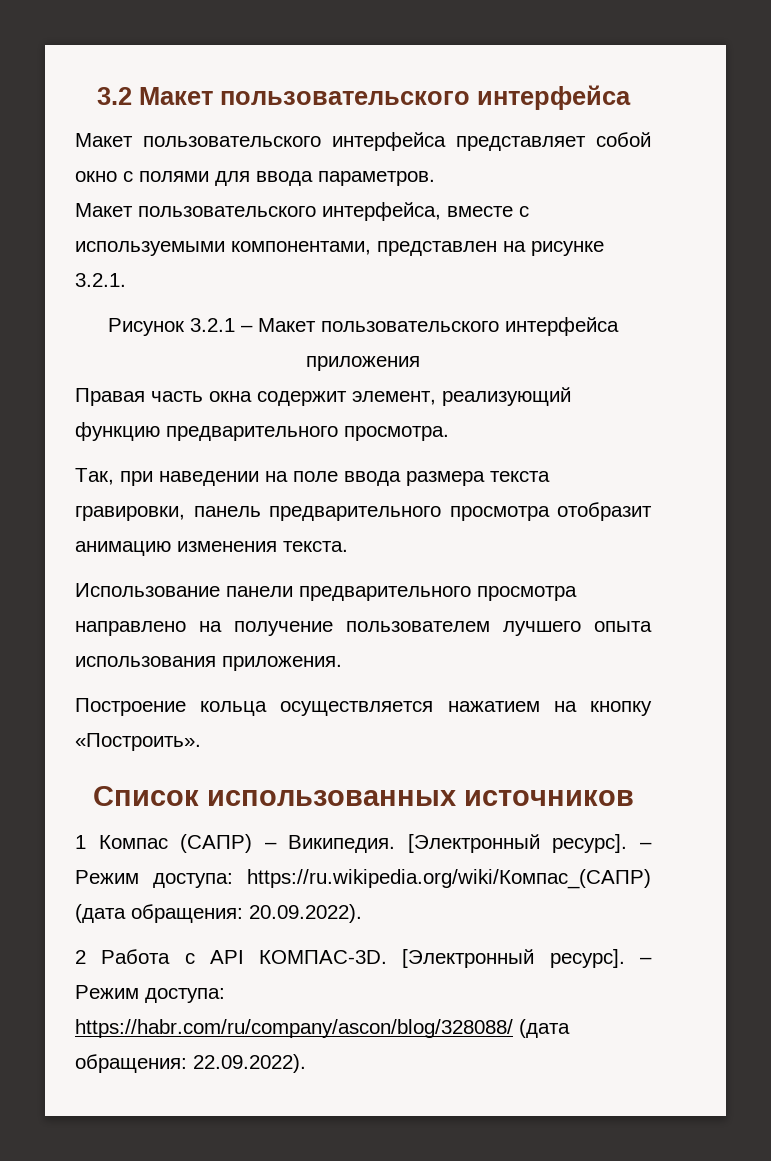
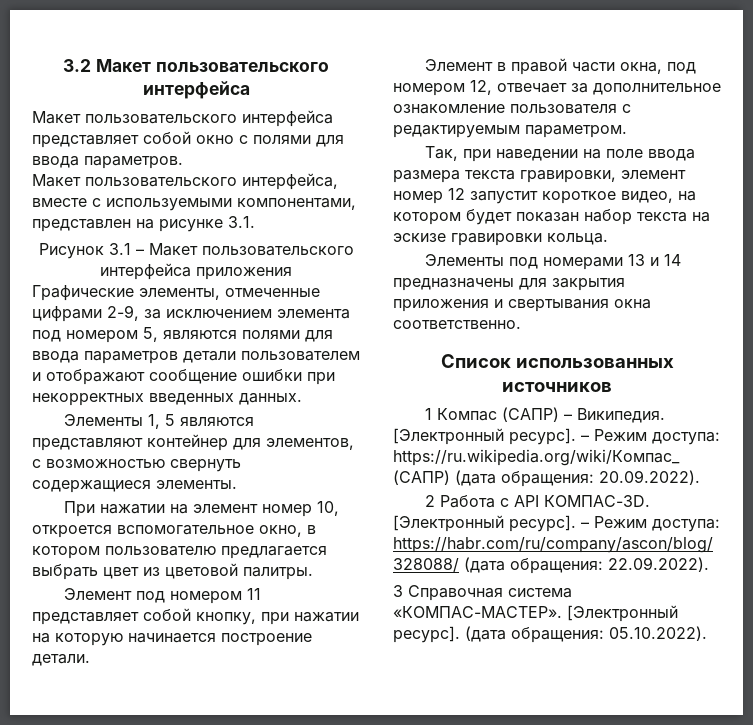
[75,273,126,287] 3.2.1. -> [228,216,255,228] 3.1.
[190,318,235,332] 3.2.1 -> [108,243,131,255] 3.1
[75,387,571,406] [75,422,449,441] Правая часть окна содержит элемент, реализующий функцию предварительного просмотра. -> [32,285,320,301] [32,305,350,322] [32,327,333,343] [32,351,360,364] [32,369,335,385] [32,393,302,406] [63,414,254,429] [32,434,354,451] [32,459,241,472] [32,480,237,493] [63,501,339,517] [32,525,316,538] [32,546,327,559] [32,563,313,580] [63,588,261,604] [32,608,359,625] [32,633,312,646] [32,654,90,666] [424,58,696,75] [393,80,721,96] [393,104,631,114] [393,125,627,138] Графические элементы, отмеченные цифрами 2-9, за исключением элемента под номером 5, являются полями для ввода параметров детали пользователем и отображают сообщение ошибки при некорректных введенных данных. // Элементы 1, 5 являются представляют контейнер для элементов, с возможностью свернуть содержащиеся элементы. // При нажатии на элемент номер 10, откроется вспомогательное окно, в котором пользователю предлагается выбрать цвет из цветовой палитры. // Элемент под номером 11 представляет собой кнопку, при нажатии на которую начинается построение детали. // Элемент в правой части окна, под номером 12, отвечает за дополнительное ознакомление пользователя с редактируемым параметром.
[193,502,652,521] [75,541,348,556] [75,583,577,601] [75,621,652,636] [75,656,342,671] [75,698,652,716] [75,733,201,751] панель предварительного просмотра отобразит анимацию изменения текста. // Использование панели предварительного просмотра направлено на получение пользователем лучшего опыта использования приложения. // Построение кольца осуществляется нажатием на кнопку «Построить». -> [621,170,686,179] [393,188,696,204] [393,209,710,225] [393,233,608,246] [424,254,681,270] [393,278,625,291] [393,299,651,312] [393,320,521,329] элемент номер 12 запустит короткое видео, на котором будет показан набор текста на эскизе гравировки кольца. // Элементы под номерами 13 и 14 предназначены для закрытия приложения и свертывания окна соответственно.
(306, 1063) none -> [393,585,572,601] [393,605,678,622] [393,626,707,643] // 3 Справочная система «КОМПАС-МАСТЕР». [Электронный ресурс]. (дата обращения: 05.10.2022).

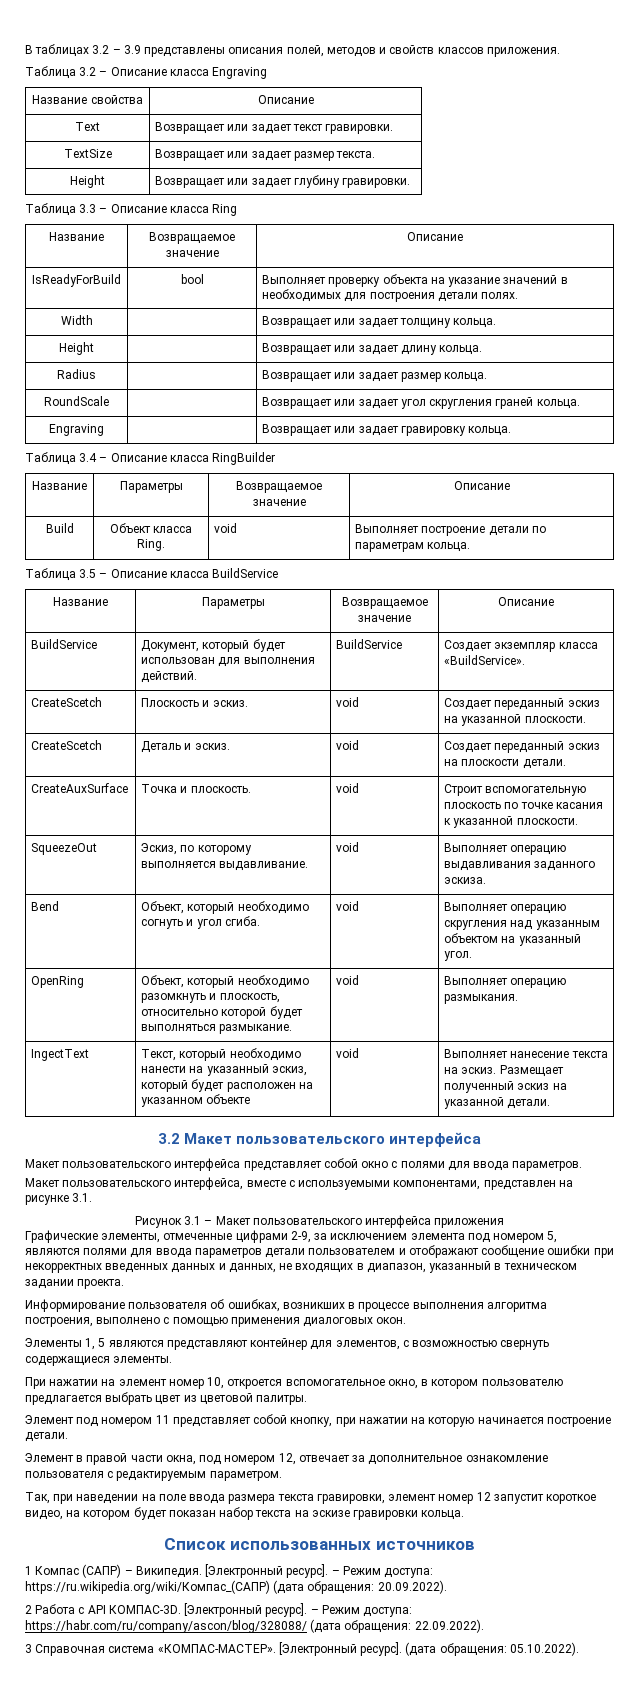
(63, 65) none -> [25,44,560,57] [25,66,268,79] [32,95,143,104] [257,95,314,104] [75,122,100,131] [155,122,394,134] [63,149,112,158] [155,149,376,161] [70,175,105,188] [155,175,411,188] [25,203,238,216] [49,232,104,241] [149,232,235,244] [165,250,219,257] [406,232,463,241] [32,274,121,287] [180,274,204,284] [262,274,568,287] [262,289,519,302] [60,315,93,325] [262,316,497,328] [59,342,94,355] [262,343,483,355] [57,369,96,379] [262,370,488,382] [44,396,109,406] [262,397,580,409] [49,424,104,436] [262,424,512,436] [25,452,276,465] [32,481,87,490] [119,481,183,493] [236,481,322,493] [252,499,306,506] [453,481,510,490] [45,523,74,533] [109,523,193,533] [137,539,165,551] [214,523,238,533] [355,524,546,536] [355,542,471,552] [25,568,279,581] [53,597,108,606] [201,597,265,609] [341,597,428,609] [358,615,411,622] [498,597,554,606] [31,639,98,649] [141,639,286,652] [141,657,315,667] [141,671,198,683] [336,639,403,649] [444,640,598,652] [444,655,526,665] [31,697,103,707] [141,698,248,707] [336,697,360,707] [444,698,600,710] [444,714,586,726] [31,740,103,750] [141,741,230,753] [336,740,360,750] [444,741,600,753] [444,759,566,769] [31,783,129,793] [141,784,251,793] [336,783,360,793] [444,784,587,796] [444,802,603,809] [444,816,578,828] [31,843,98,855] [141,843,252,855] [141,861,309,871] [336,842,360,852] [444,843,567,855] [444,861,596,871] [444,877,487,884] [31,901,60,911] [141,901,309,914] [141,916,260,929] [336,901,360,911] [444,902,567,914] [444,920,600,930] [444,933,581,946] [444,951,473,961] [31,976,85,988] [141,975,309,988] [141,993,280,1003] [141,1006,303,1019] [141,1024,293,1034] [336,975,360,985] [444,976,567,988] [444,994,519,1004] [31,1049,90,1061] [141,1048,301,1061] [141,1064,307,1076] [141,1079,313,1092] [141,1094,251,1107] [336,1048,360,1058] [444,1049,608,1058] [444,1065,564,1077] [444,1081,567,1093] [444,1097,551,1109] В таблицах 3.2 – 3.9 представлены описания полей, методов и свойств классов приложения. // Таблица 3.2 – Описание класса Engraving // Название свойства | Описание // Text | Возвращает или задает текст гравировки. // TextSize | Возвращает или задает размер текста. // Height | Возвращает или задает глубину гравировки. // Таблица 3.3 – Описание класса Ring // Название | Возвращаемое значение | Описание // IsReadyForBuild | bool | Выполняет проверку объекта на указание значений в необходимых для построения детали полях. // Width | | Возвращает или задает толщину кольца. // Height | | Возвращает или задает длину кольца. // Radius | | Возвращает или задает размер кольца. // RoundScale | | Возвращает или задает угол скругления граней кольца. // Engraving | | Возвращает или задает гравировку кольца. // Таблица 3.4 – Описание класса RingBuilder // Название | Параметры | Возвращаемое значение | Описание // Build | Объект класса Ring. | void | Выполняет построение детали по параметрам кольца. // Таблица 3.5 – Описание класса BuildService // Название | Параметры | Возвращаемое значение | Описание // BuildService | Документ, который будет использован для выполнения действий. | BuildService | Создает экземпляр класса «BuildService». // CreateScetch | Плоскость и эскиз. | void | Создает переданный эскиз на указанной плоскости. // CreateScetch | Деталь и эскиз. | void | Создает переданный эскиз на плоскости детали. // CreateAuxSurface | Точка и плоскость. | void | Строит вспомогательную плоскость по точке касания к указанной плоскости. // SqueezeOut | Эскиз, по которому выполняется выдавливание. | void | Выполняет операцию выдавливания заданного эскиза. // Bend | Объект, который необходимо согнуть и угол сгиба. | void | Выполняет операцию скругления над указанным объектом на указанный угол. // OpenRing | Объект, который необходимо разомкнуть и плоскость, относительно которой будет выполняться размыкание. | void | Выполняет операцию размыкания. // IngectText | Текст, который необходимо нанести на указанный эскиз, который будет расположен на указанном объекте | void | Выполняет нанесение текста на эскиз. Размещает полученный эскиз на указанной детали. //
[239,393,302,405] данных. -> [171,1261,577,1273] [25,1279,125,1289] [25,1299,547,1312] [25,1317,407,1327] данных и данных, не входящих в диапазон, указанный в техническом задании проекта. // Информирование пользователя об ошибках, возникших в процессе выполнения алгоритма построения, выполнено с помощью применения диалоговых окон.
[424,254,681,270] [393,278,625,291] [393,299,651,312] [393,320,521,329] // Элементы под номерами 13 и 14 предназначены для закрытия приложения и свертывания окна соответственно. -> (465, 1515) none

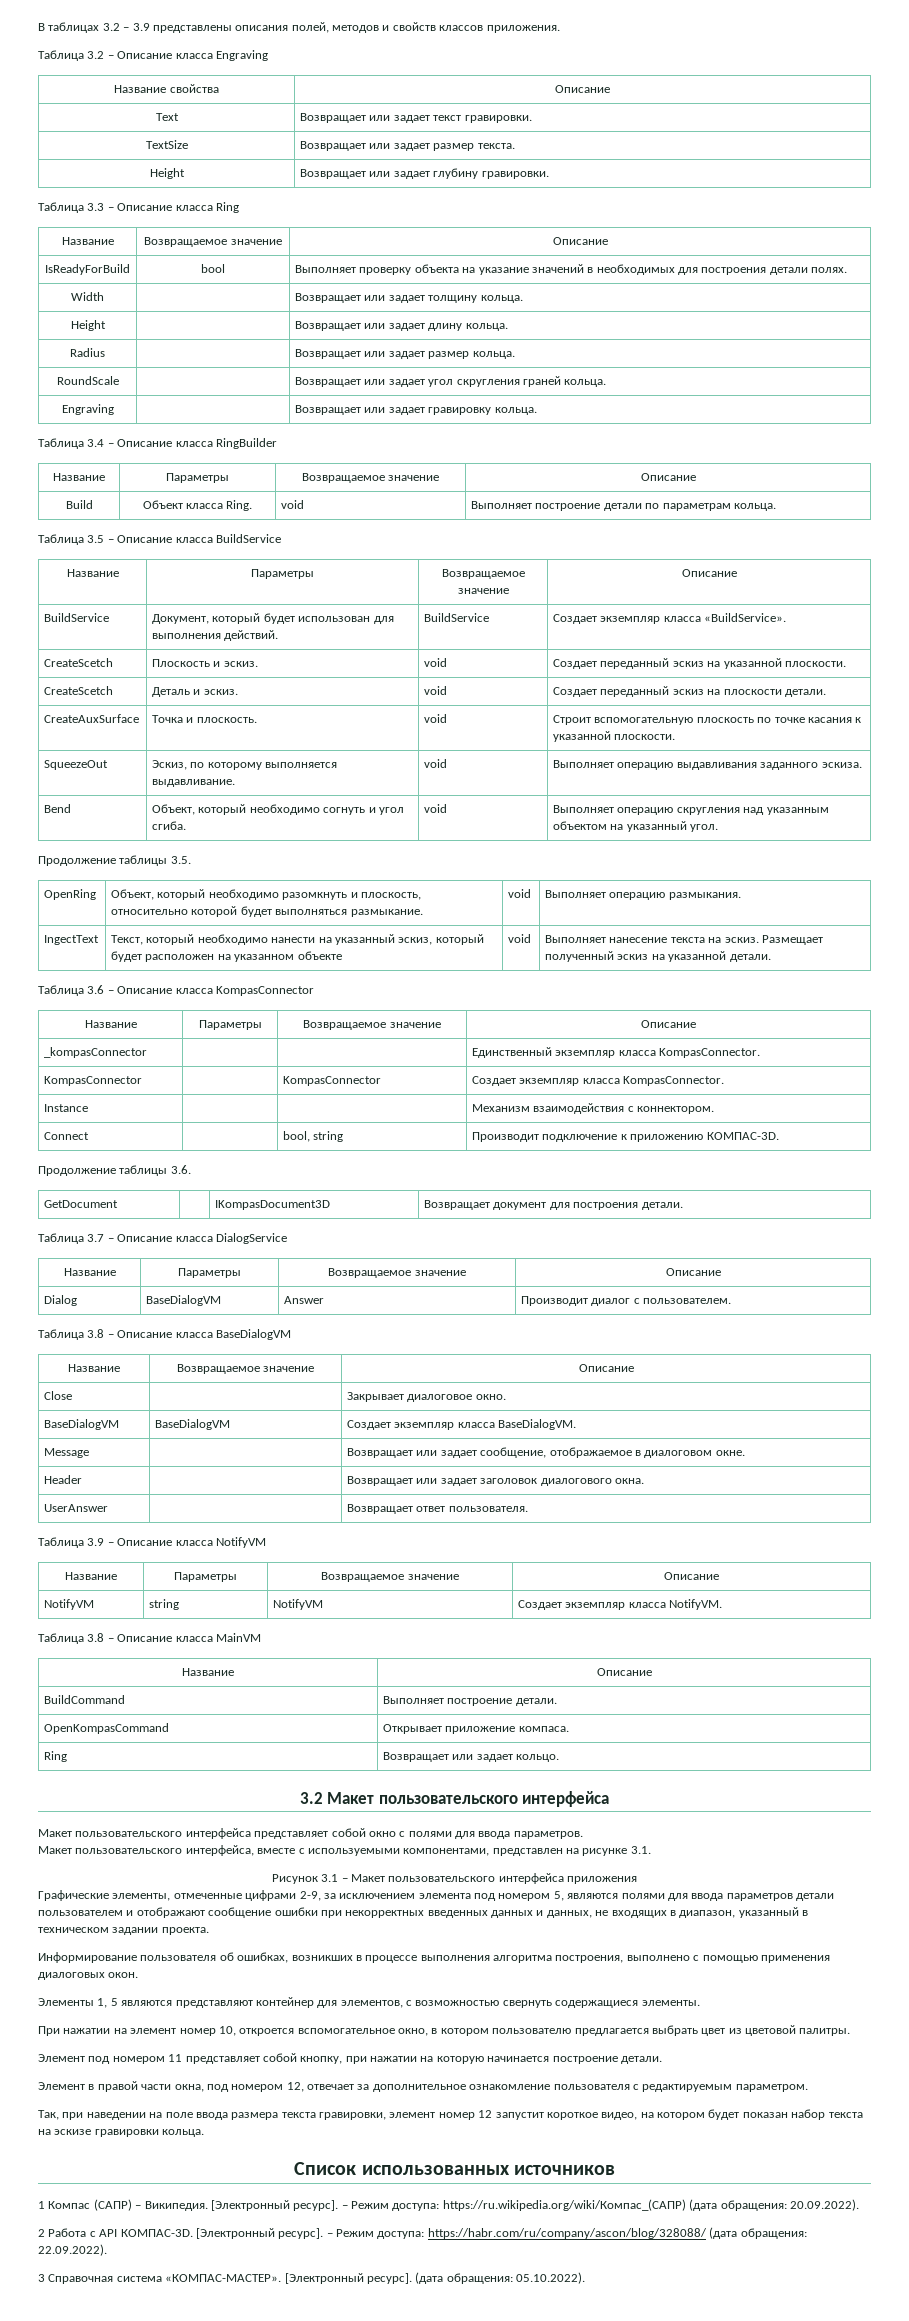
(473, 956) none -> [38,855,191,866] // Продолжение таблицы 3.5.
(551, 1104) none -> [38,985,314,996] [84,1020,137,1028] [198,1020,262,1030] [303,1020,441,1030] [641,1020,696,1028] [44,1047,148,1058] [472,1047,761,1058] [44,1076,143,1086] [283,1076,382,1086] [472,1076,725,1086] [44,1104,89,1112] [472,1103,715,1114] [44,1132,90,1140] [283,1131,344,1142] [472,1132,779,1142] [38,1165,191,1176] [44,1200,119,1208] [215,1200,331,1210] [424,1200,683,1210] [38,1233,287,1244] [63,1268,116,1276] [178,1268,241,1278] [328,1268,466,1278] [665,1268,721,1276] [44,1295,78,1306] [146,1295,222,1306] [284,1296,325,1304] [521,1296,732,1306] [38,1329,291,1340] [68,1364,120,1372] [176,1364,315,1374] [578,1364,634,1372] [44,1391,73,1400] [347,1392,506,1402] [44,1419,120,1430] [155,1419,231,1430] [347,1419,577,1430] [44,1448,90,1458] [347,1447,745,1458] [44,1475,83,1484] [347,1476,644,1486] [44,1504,109,1512] [347,1504,528,1514] [38,1537,266,1548] [65,1572,117,1580] [174,1572,237,1582] [321,1572,459,1582] [664,1572,719,1580] [44,1599,95,1610] [149,1599,180,1610] [273,1599,324,1610] [518,1599,723,1610] [38,1633,261,1644] [182,1668,234,1676] [596,1668,652,1676] [44,1695,126,1704] [383,1696,557,1706] [44,1723,170,1734] [383,1724,569,1734] [44,1751,68,1762] [383,1752,560,1762] // Таблица 3.6 – Описание класса KompasConnector // Название | Параметры | Возвращаемое значение | Описание // _kompasConnector | | | Единственный экземпляр класса KompasConnector. // KompasConnector | | KompasConnector | Создает экземпляр класса KompasConnector. // Instance | | | Механизм взаимодействия с коннектором. // Connect | | bool, string | Производит подключение к приложению КОМПАС-3D. // Продолжение таблицы 3.6. // GetDocument | | IKompasDocument3D | Возвращает документ для построения детали. // Таблица 3.7 – Описание класса DialogService // Название | Параметры | Возвращаемое значение | Описание // Dialog | BaseDialogVM | Answer | Производит диалог с пользователем. // Таблица 3.8 – Описание класса BaseDialogVM // Название | Возвращаемое значение | Описание // Close | | Закрывает диалоговое окно. // BaseDialogVM | BaseDialogVM | Создает экземпляр класса BaseDialogVM. // Message | | Возвращает или задает сообщение, отображаемое в диалоговом окне. // Header | | Возвращает или задает заголовок диалогового окна. // UserAnswer | | Возвращает ответ пользователя. // Таблица 3.9 – Описание класса NotifyVM // Название | Параметры | Возвращаемое значение | Описание // NotifyVM | string | NotifyVM | Создает экземпляр класса NotifyVM. // Таблица 3.8 – Описание класса MainVM // Название | Описание // BuildCommand | Выполняет построение детали. // OpenKompasCommand | Открывает приложение компаса. // Ring | Возвращает или задает кольцо.

